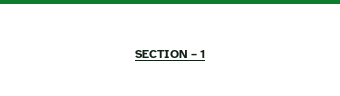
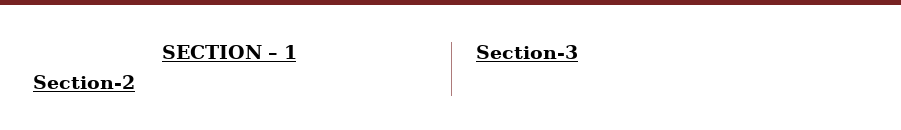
(205, 54) none -> [33,75,135,89] [476,45,578,59] // Section-2 // Section-3

